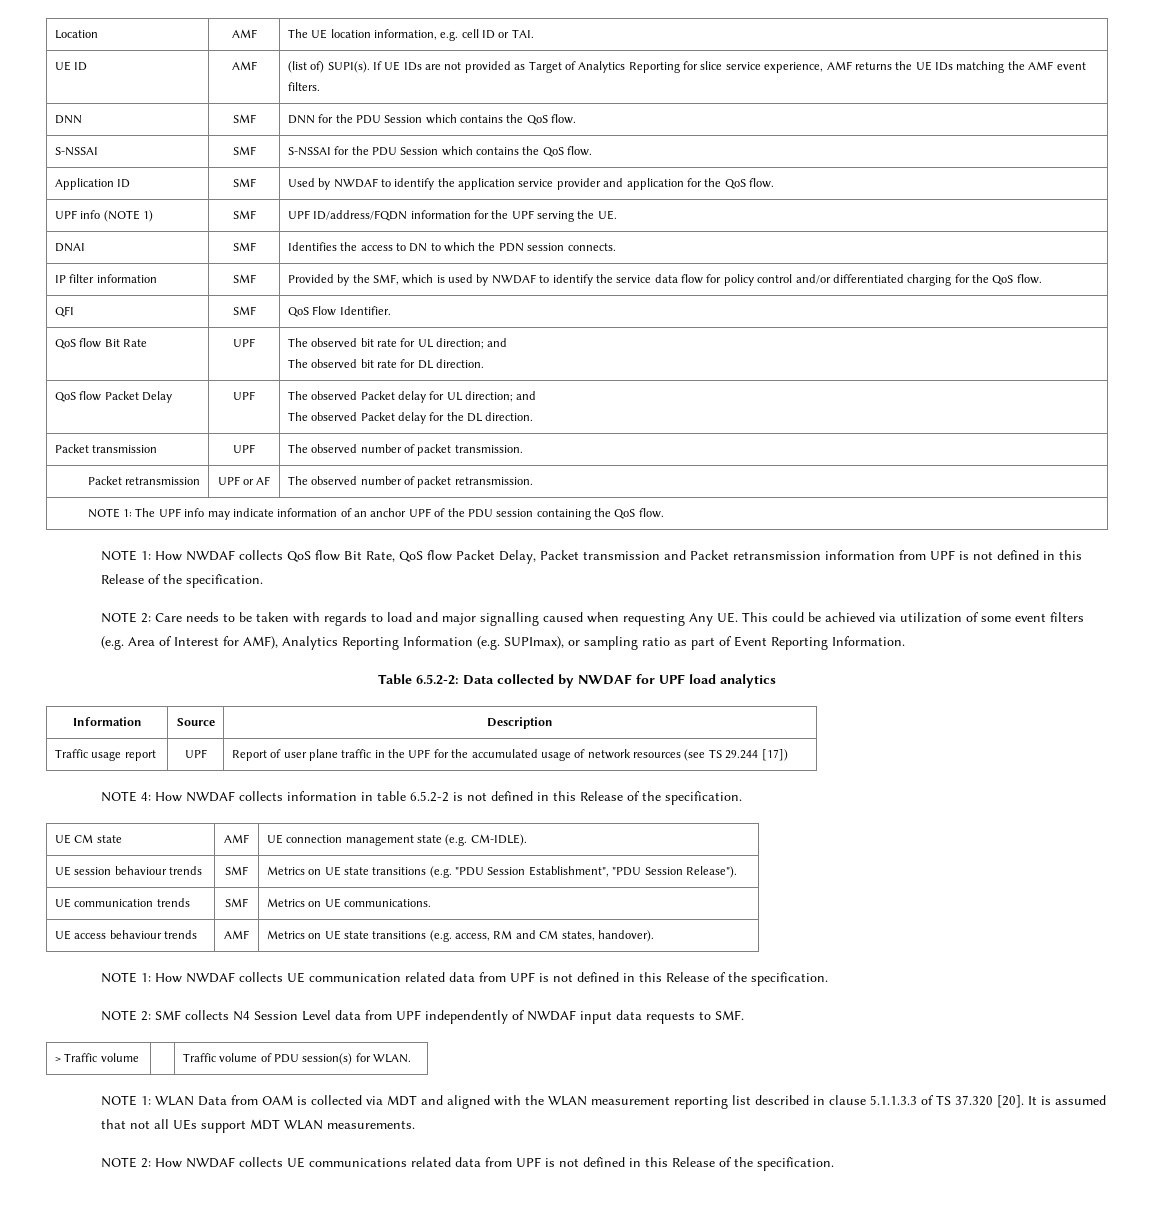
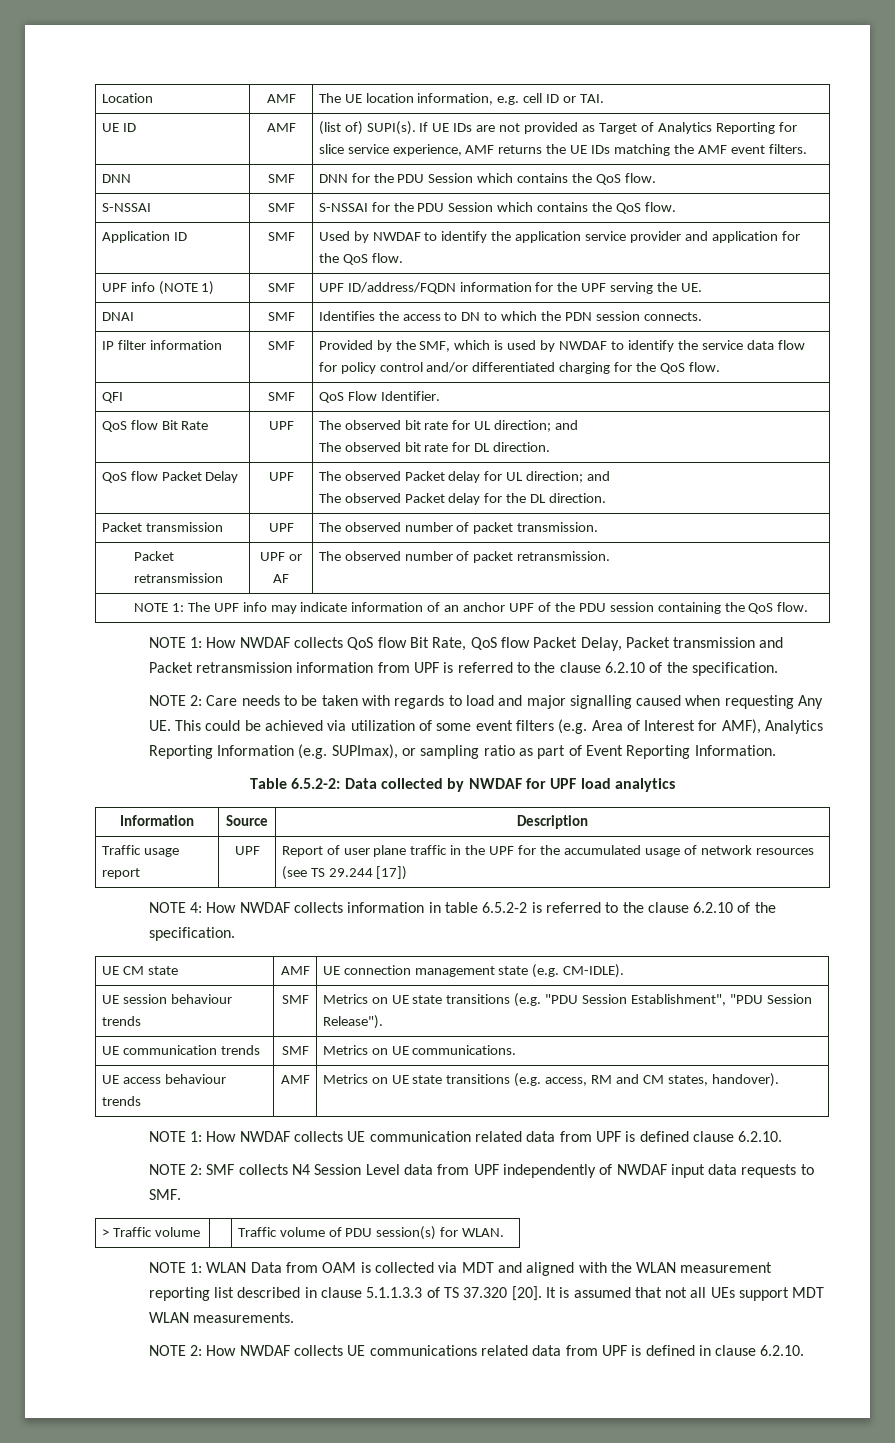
[972,550,1082,560] [100,574,144,584] not defined in this Release -> [457,662,645,673] referred to the clause 6.2.10
[466,791,623,801] not defined in this Release -> [545,902,734,913] referred to the clause 6.2.10
[552,972,828,986] not defined in this Release of the specification. -> [639,1131,783,1142] defined clause 6.2.10.
[558,1157,834,1171] not defined in this Release of the specification. -> [645,1345,805,1356] defined in clause 6.2.10.

